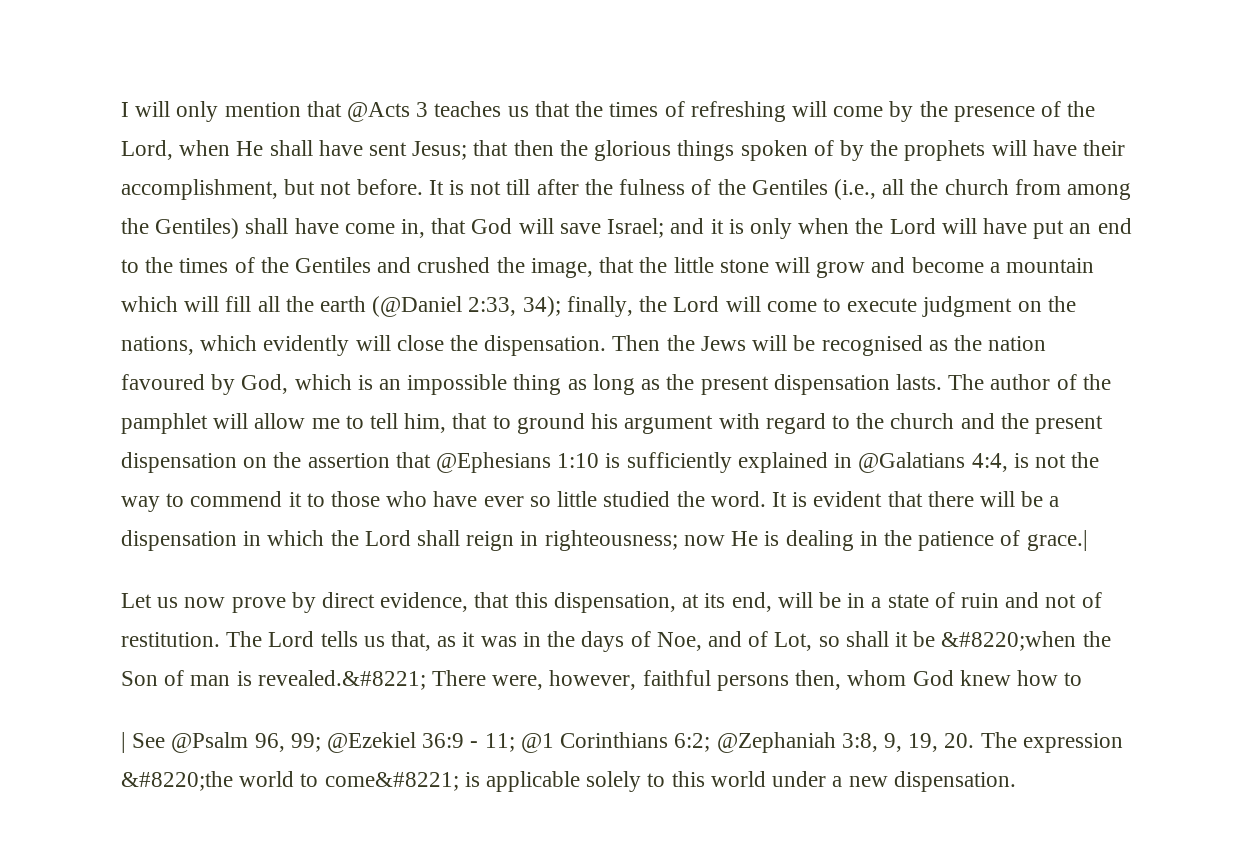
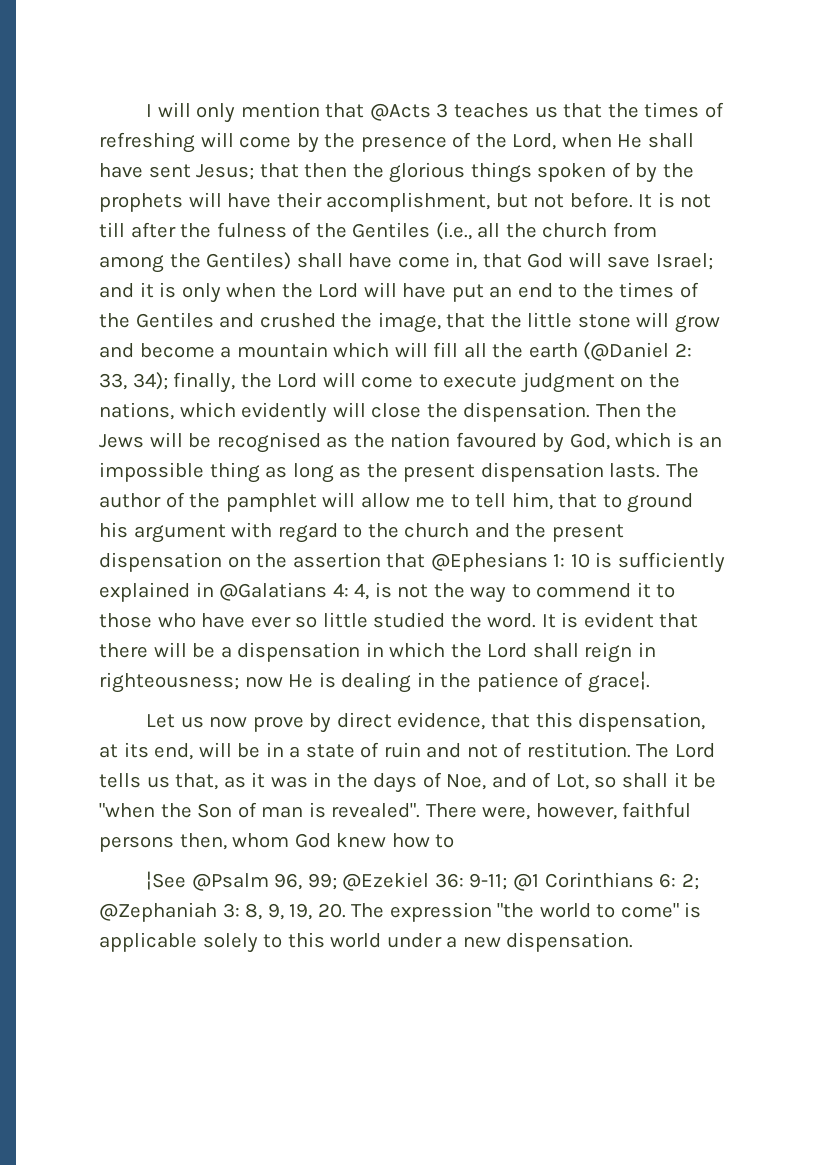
[468,297,517,316] 2:33, -> [674,343,692,357] [99,373,127,390] 2: 33,
[557,453,600,468] 1:10 -> [553,553,590,568] 1: 10
[971,453,1008,472] 4:4, -> [332,583,370,600] 4: 4,
[1026,530,1088,551] grace.| -> [587,671,650,693] grace¦.
[941,631,1077,651] &#8220;when -> [99,803,155,818] "when
[257,670,426,690] revealed.&#8221; -> [331,803,421,818] revealed".
[121,732,166,753] | See -> [146,871,187,890] ¦See
[422,732,878,753] 36:9 - 11; @1 Corinthians 6:2; @Zephaniah 3:8, -> [434,872,699,891] [99,902,263,922] 36: 9-11; @1 Corinthians 6: 2; @Zephaniah 3: 8,
[121,771,233,791] &#8220;the -> [497,903,535,918] "the
[324,772,459,791] come&#8221; -> [620,903,679,918] come"

